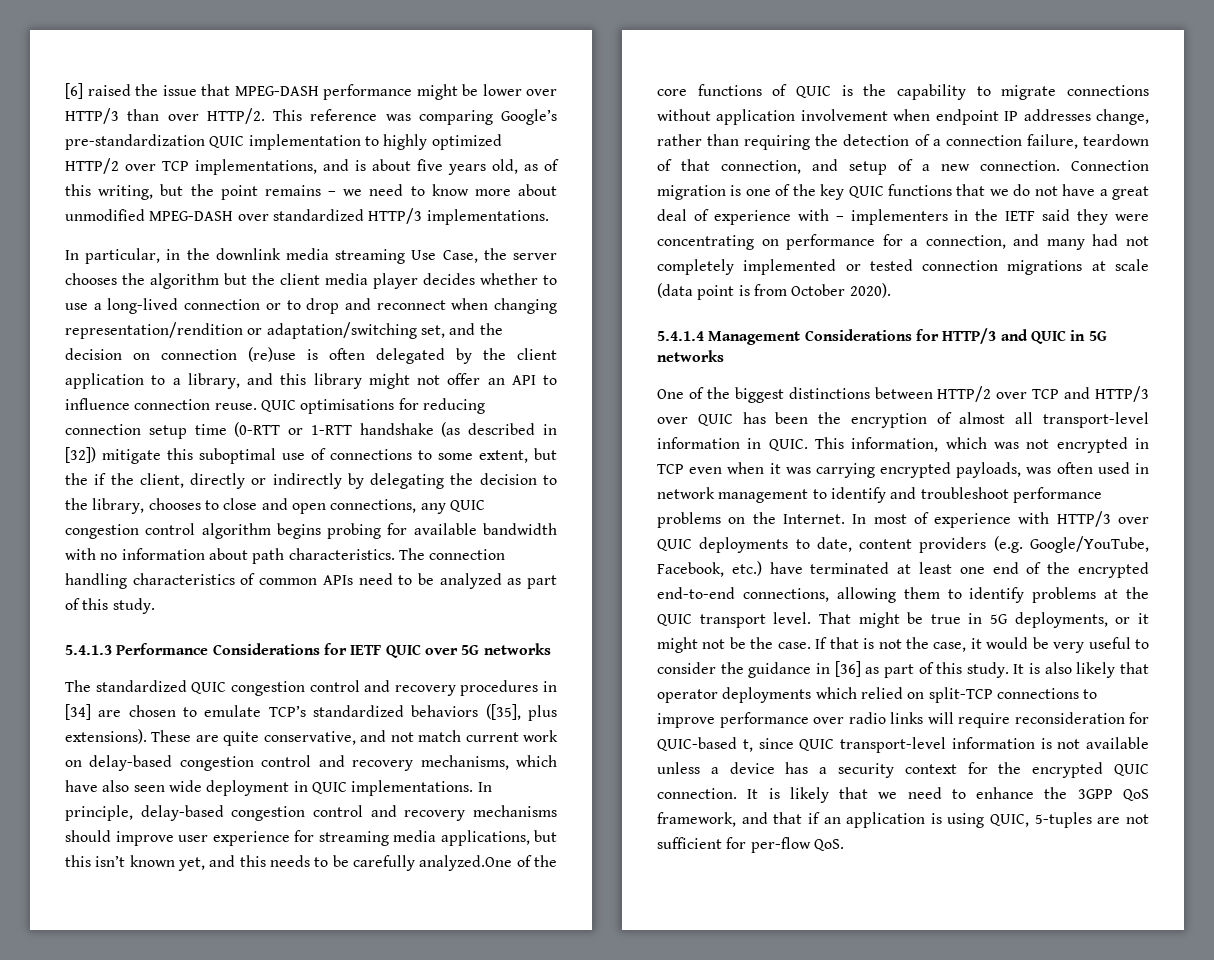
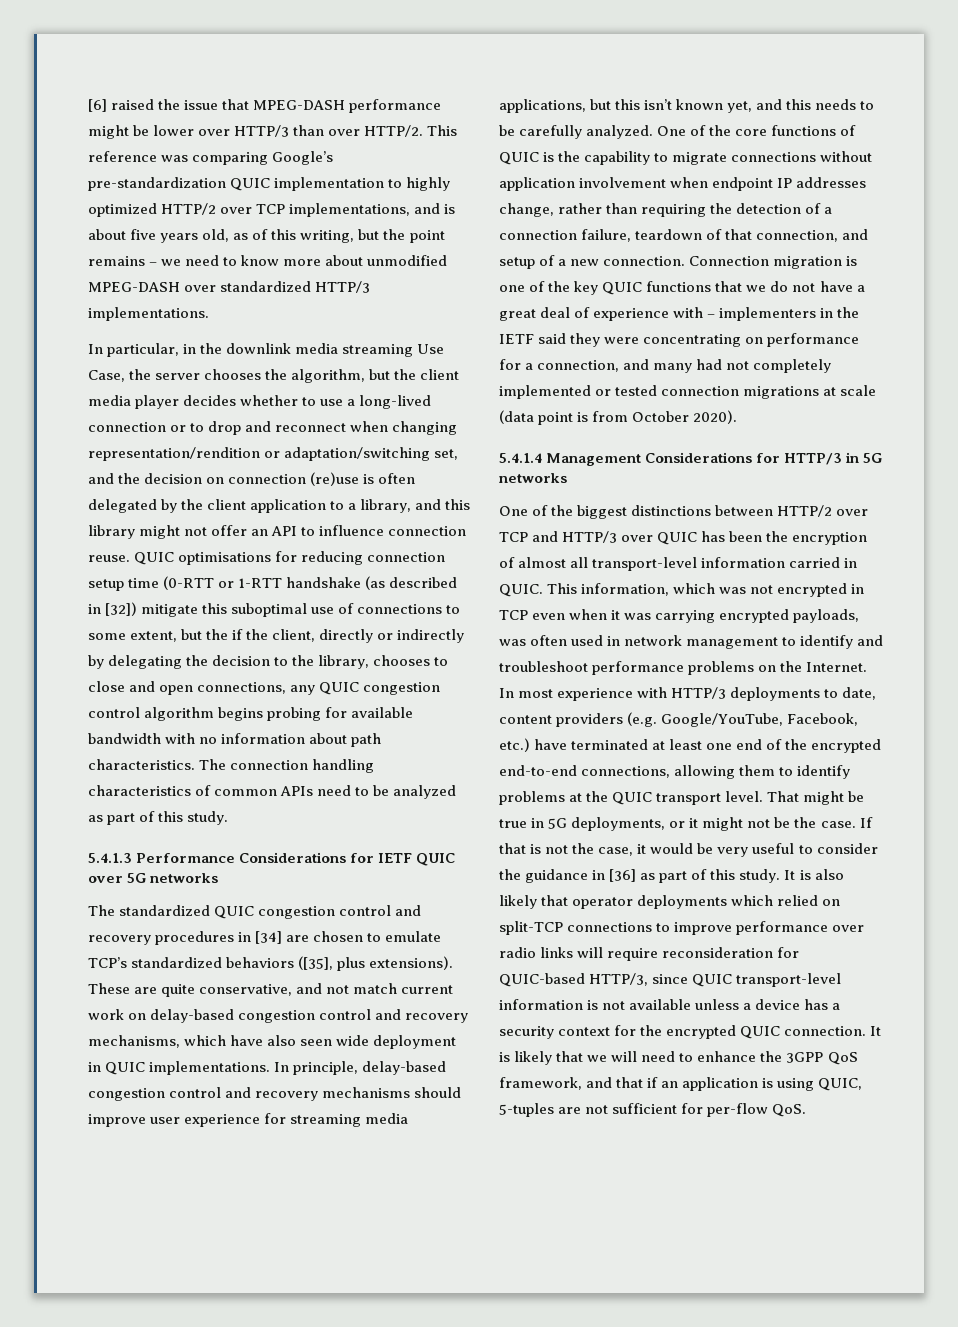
[150,273,219,289] algorithm -> [291,369,366,383] algorithm,
[419,855,513,871] analyzed.One -> [586,125,687,139] analyzed. One
[1000,329,1066,344] and QUIC -> (843, 459) none
(740, 443) none -> [789,557,841,568] carried
[913,512,929,524] of -> (554, 693) none
[1118,517,1149,524] [657,539,692,551] over QUIC -> (727, 693) none
[742,739,753,752] t, -> [589,973,649,986] HTTP/3,
(898, 795) none -> [611,1051,638,1062] will

